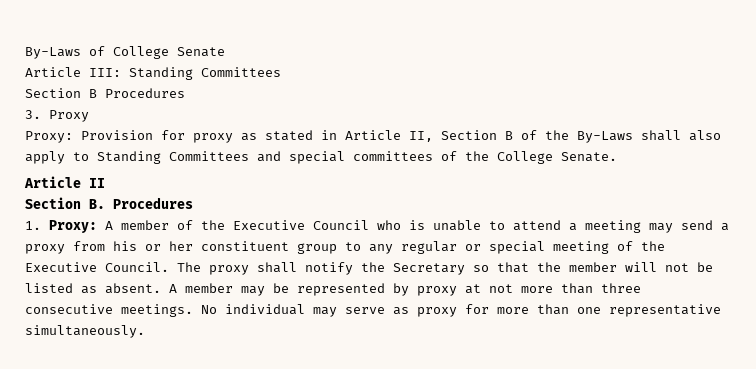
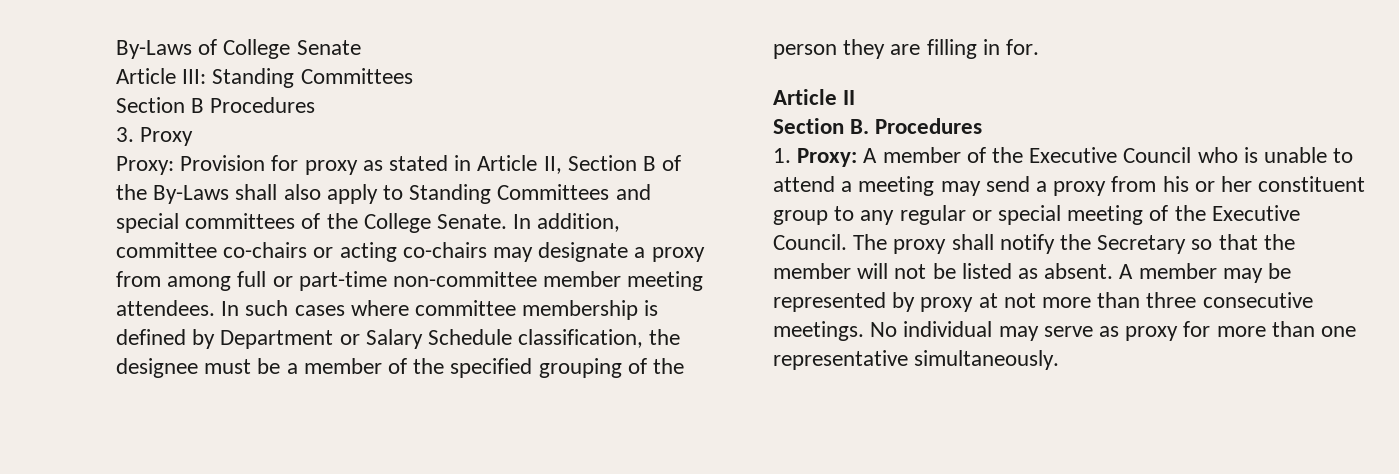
(617, 157) none -> [513,213,621,232] [116,242,705,262] [116,271,704,291] [116,300,659,320] [116,329,681,349] [116,358,685,378] [773,39,1040,59] In addition, committee co-chairs or acting co-chairs may designate a proxy from among full or part-time non-committee member meeting attendees. In such cases where committee membership is defined by Department or Salary Schedule classification, the designee must be a member of the specified grouping of the person they are filling in for.

